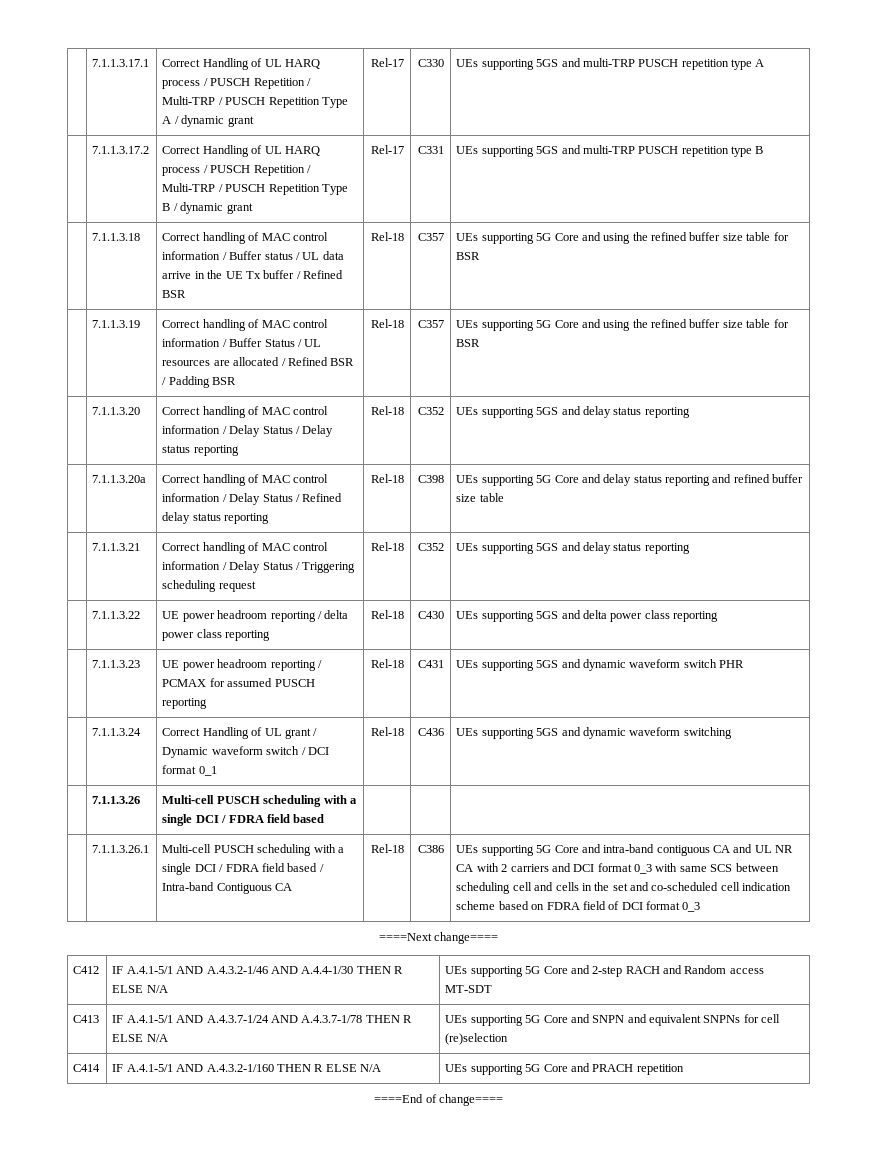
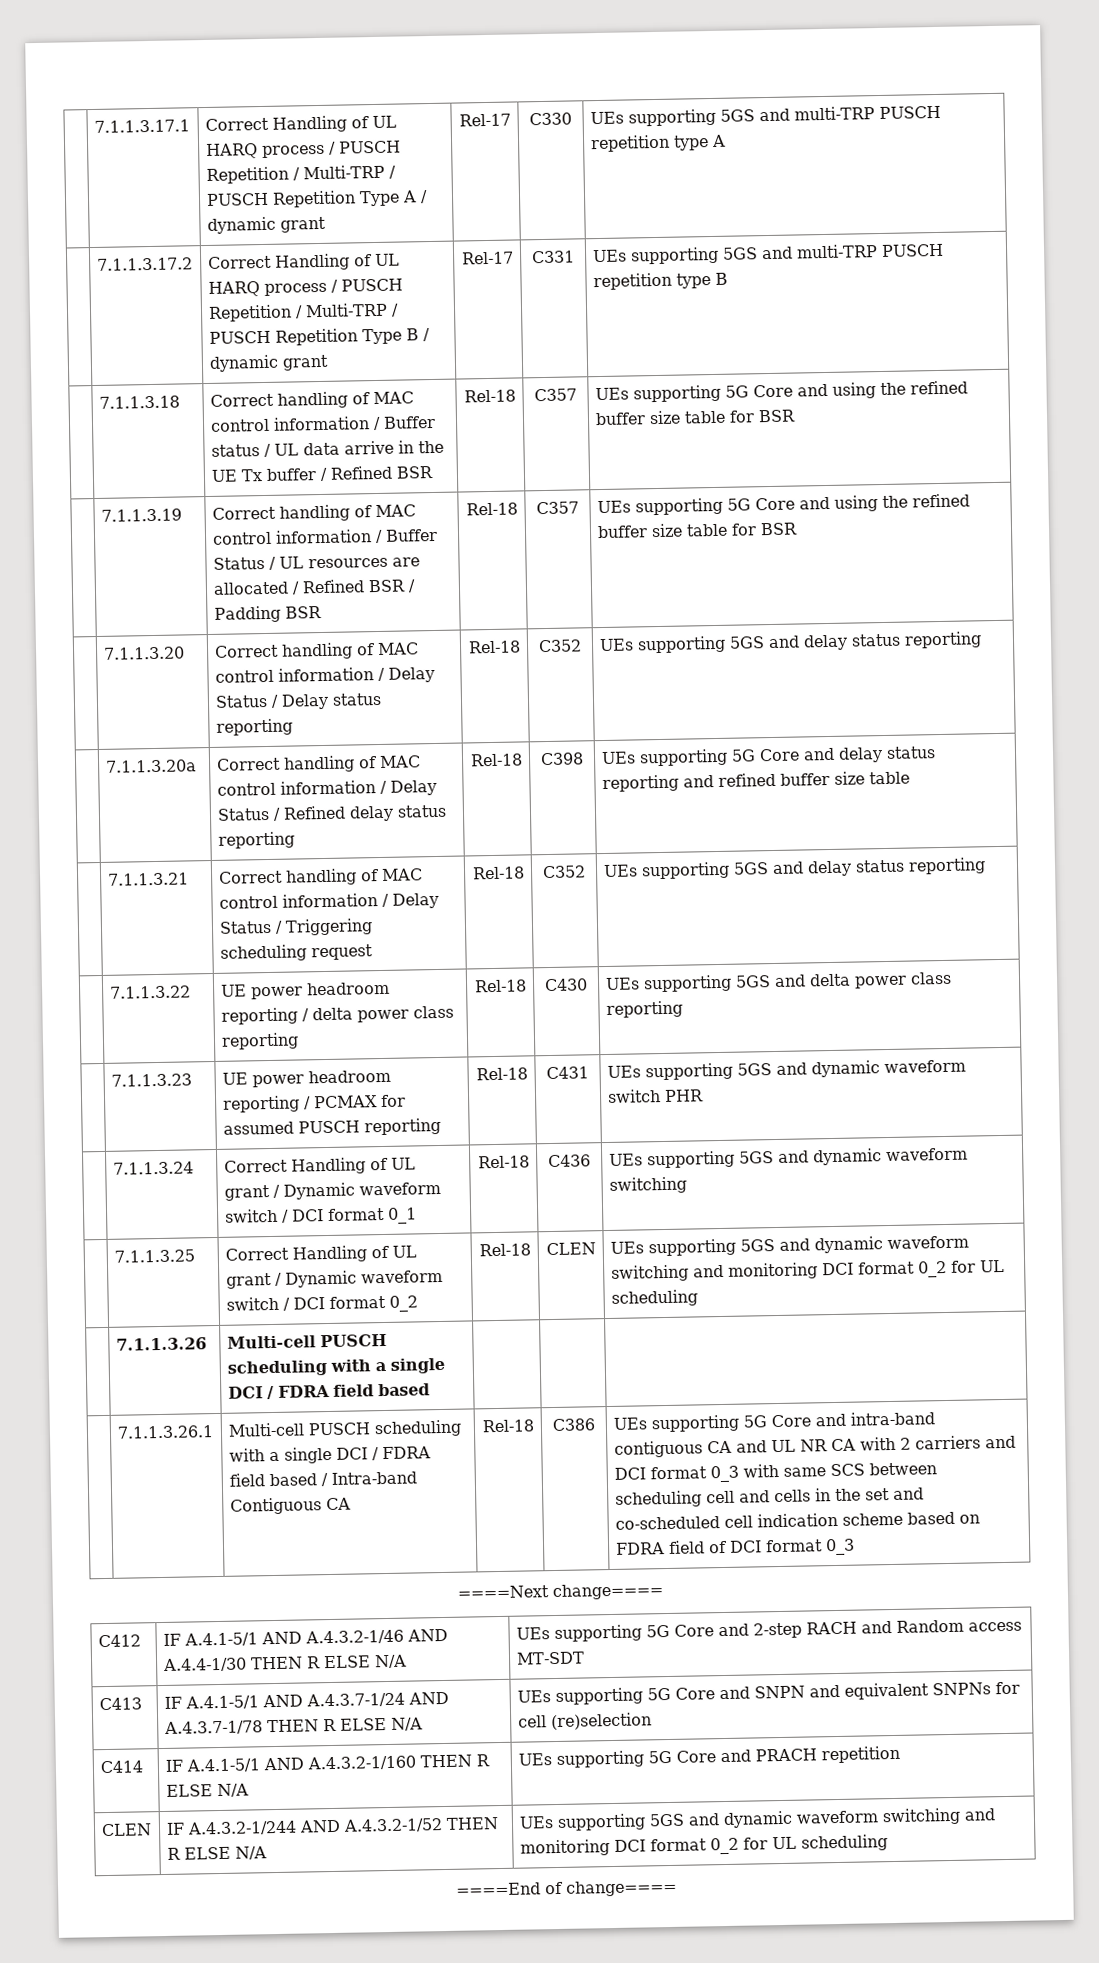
(732, 733) none -> [113,1249,195,1263] [224,1245,417,1263] [225,1269,443,1289] [225,1295,418,1312] [478,1243,531,1257] [545,1242,596,1256] [609,1235,969,1257] [610,1259,1005,1282] [610,1289,698,1307] // | 7.1.1.3.25 | Correct Handling of UL grant / Dynamic waveform switch / DCI format 0_2 | Rel-18 | CLEN | UEs supporting 5GS and dynamic waveform switching and monitoring DCI format 0_2 for UL scheduling
(684, 1069) none -> [100,1823,152,1837] [165,1817,499,1836] [166,1846,267,1860] [518,1807,996,1831] [519,1834,888,1857] // CLEN | IF A.4.3.2-1/244 AND A.4.3.2-1/52 THEN R ELSE N/A | UEs supporting 5GS and dynamic waveform switching and monitoring DCI format 0_2 for UL scheduling

